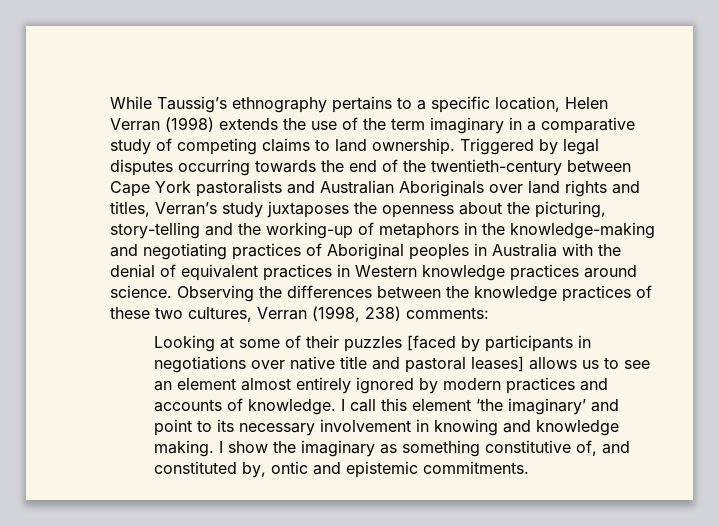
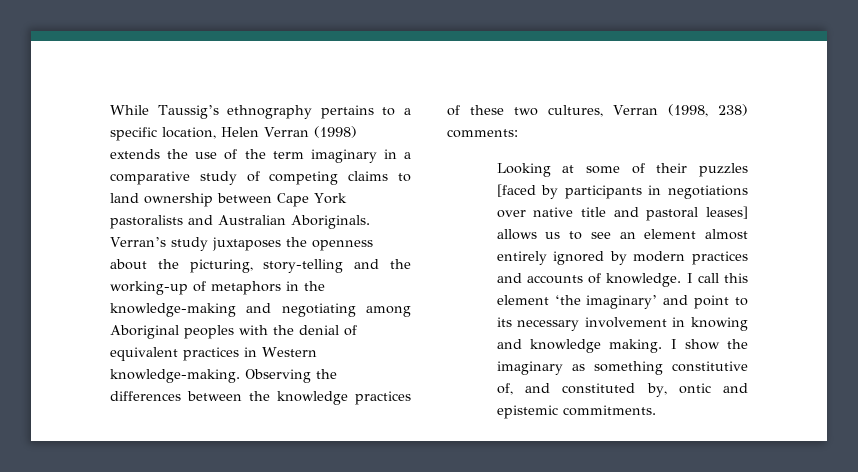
[372,138,599,155] [110,159,562,176] ownership. Triggered by legal disputes occurring towards the end of the twentieth-century -> [144,193,213,207] ownership
[399,180,640,197] [110,201,150,217] Aboriginals over land rights and titles, -> [291,215,370,229] Aboriginals.
[232,243,557,260] practices of Aboriginal peoples in Australia -> [366,306,411,317] [110,325,234,339] among Aboriginal peoples
[422,264,637,281] [110,285,172,298] knowledge practices around science. -> [110,369,240,383] knowledge-making.

